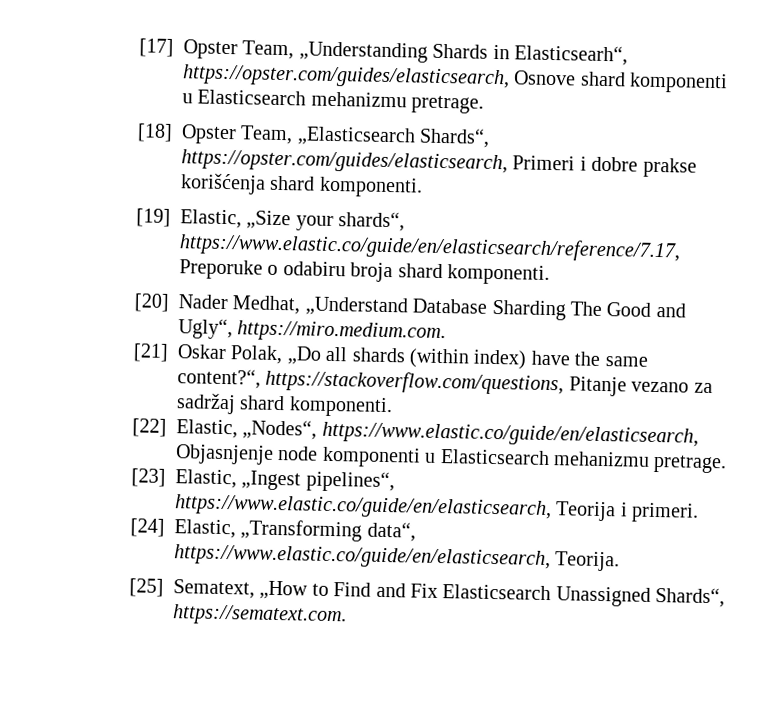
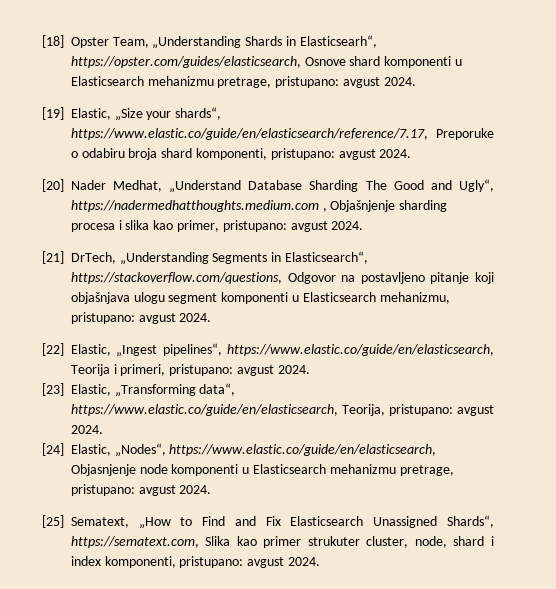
[138,38,174,58] [17] -> [41,35,64,48] [18]
[411,95,485,114] [136,123,491,148] [180,149,697,178] [179,173,423,198] pretrage. // [18] Opster Team, „Elasticsearch Shards“, https://opster.com/guides/elasticsearch, Primeri i dobre prakse korišćenja shard komponenti. -> [217,76,416,88] pretrage, pristupano: avgust 2024.
[446,264,550,285] komponenti. -> [196,148,412,160] komponenti, pristupano: avgust 2024.
[237,320,447,344] [132,343,648,370] [176,368,713,397] [175,393,393,418] [131,418,167,437] https://miro.medium.com. // [21] Oskar Polak, „Do all shards (within index) have the same content?“, https://stackoverflow.com/questions, Pitanje vezano za sadržaj shard komponenti. // [22] -> [70,200,448,212] [70,220,364,232] [41,251,369,265] [70,272,494,284] [70,292,450,304] [70,312,212,324] [41,343,495,357] [70,364,310,376] [41,383,236,397] [70,404,494,416] [70,425,103,434] [41,443,64,456] https://nadermedhatthoughts.medium.com , Objašnjenje sharding procesa i slika kao primer, pristupano: avgust 2024. // [21] DrTech, „Understanding Segments in Elasticsearch“, https://stackoverflow.com/questions, Odgovor na postavljeno pitanje koji objašnjava ulogu segment komponenti u Elasticsearch mehanizmu, pristupano: avgust 2024. // [22] Elastic, „Ingest pipelines“, https://www.elastic.co/guide/en/elasticsearch, Teorija i primeri, pristupano: avgust 2024. // [23] Elastic, „Transforming data“, https://www.elastic.co/guide/en/elasticsearch, Teorija, pristupano: avgust 2024. // [24]
[653,454,728,474] [130,468,395,493] [173,494,700,523] [129,518,416,542] [173,544,621,572] pretrage. // [23] Elastic, „Ingest pipelines“, https://www.elastic.co/guide/en/elasticsearch, Teorija i primeri. // [24] Elastic, „Transforming data“, https://www.elastic.co/guide/en/elasticsearch, Teorija. -> [399,465,454,476] [70,484,212,496] pretrage, pristupano: avgust 2024.
[171,604,347,627] https://sematext.com. -> [70,536,494,548] [70,556,321,568] https://sematext.com, Slika kao primer strukuter cluster, node, shard i index komponenti, pristupano: avgust 2024.

